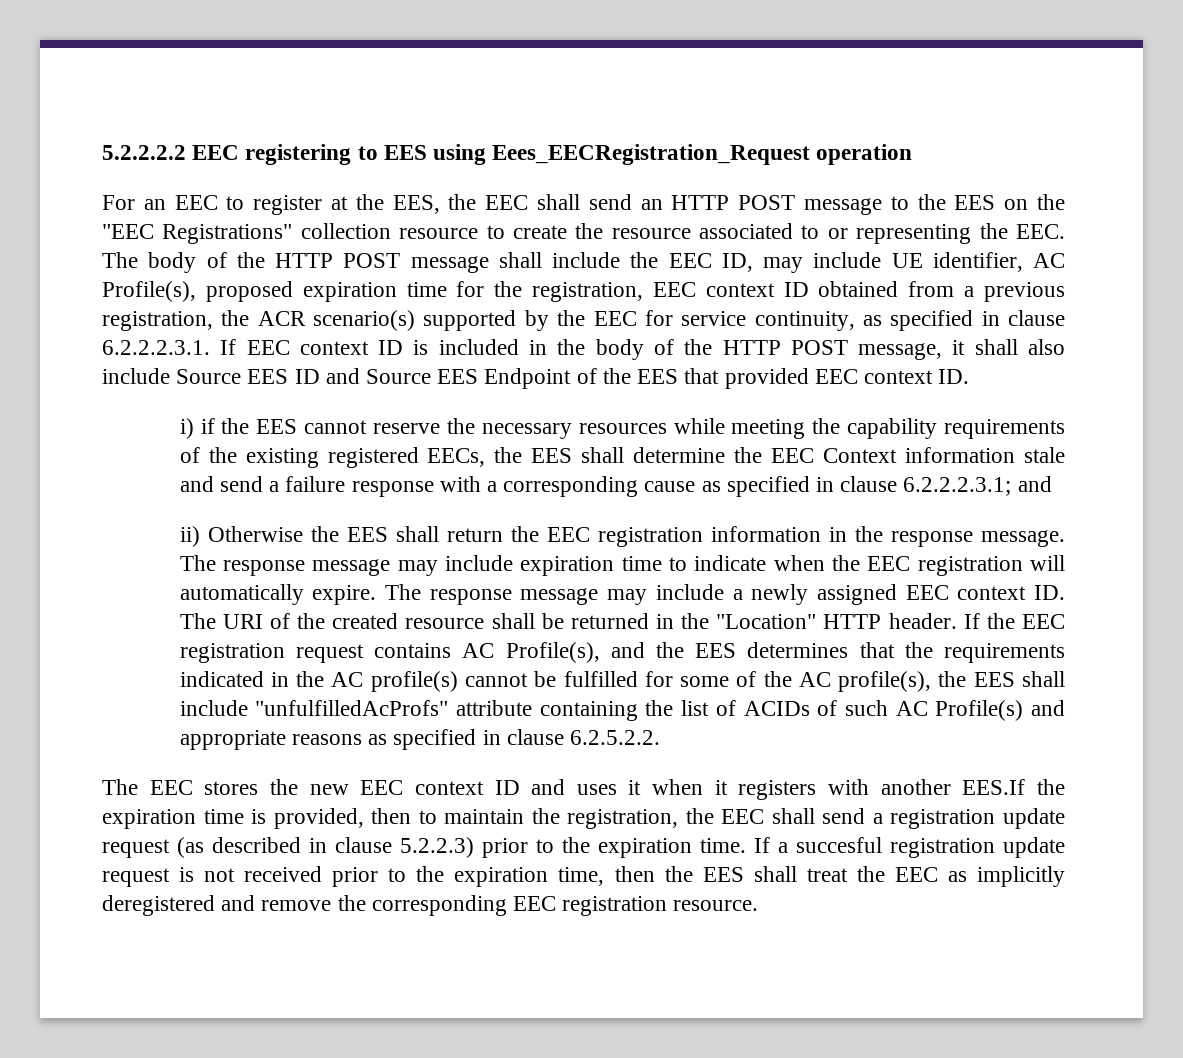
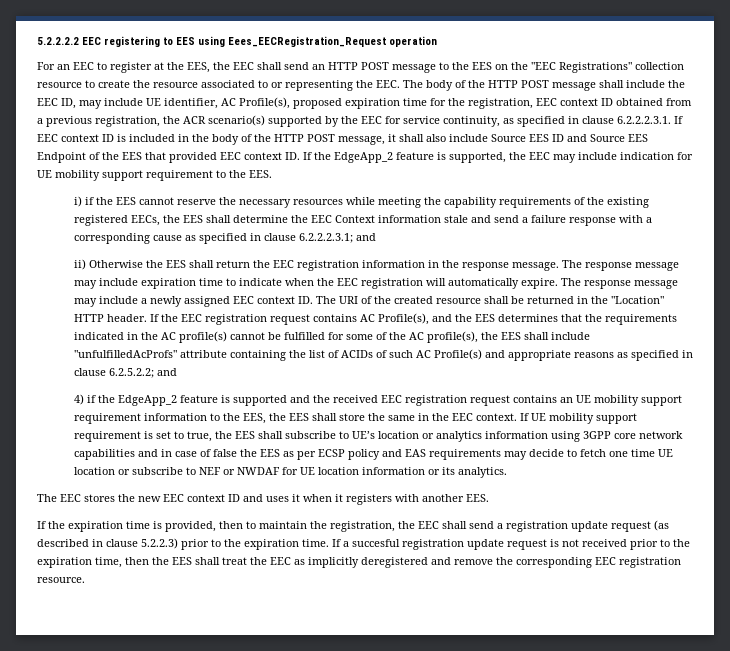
(970, 376) none -> [303,152,693,163] [37,170,272,181] If the EdgeApp_2 feature is supported, the EEC may include indication for UE mobility support requirement to the EES.
[569,730,660,745] 6.2.5.2.2. -> [108,368,177,378] [73,394,682,406] [73,413,637,424] [73,431,683,442] [73,449,673,460] [73,467,507,478] 6.2.5.2.2; and // 4) if the EdgeApp_2 feature is supported and the received EEC registration request contains an UE mobility support requirement information to the EES, the EES shall store the same in the EEC context. If UE mobility support requirement is set to true, the EES shall subscribe to UE’s location or analytics information using 3GPP core network capabilities and in case of false the EES as per ECSP policy and EAS requirements may decide to fetch one time UE location or subscribe to NEF or NWDAF for UE location information or its analytics.
[962,779,1026,795] EES.If -> [466,494,489,502] [37,521,46,529] EES. // If

